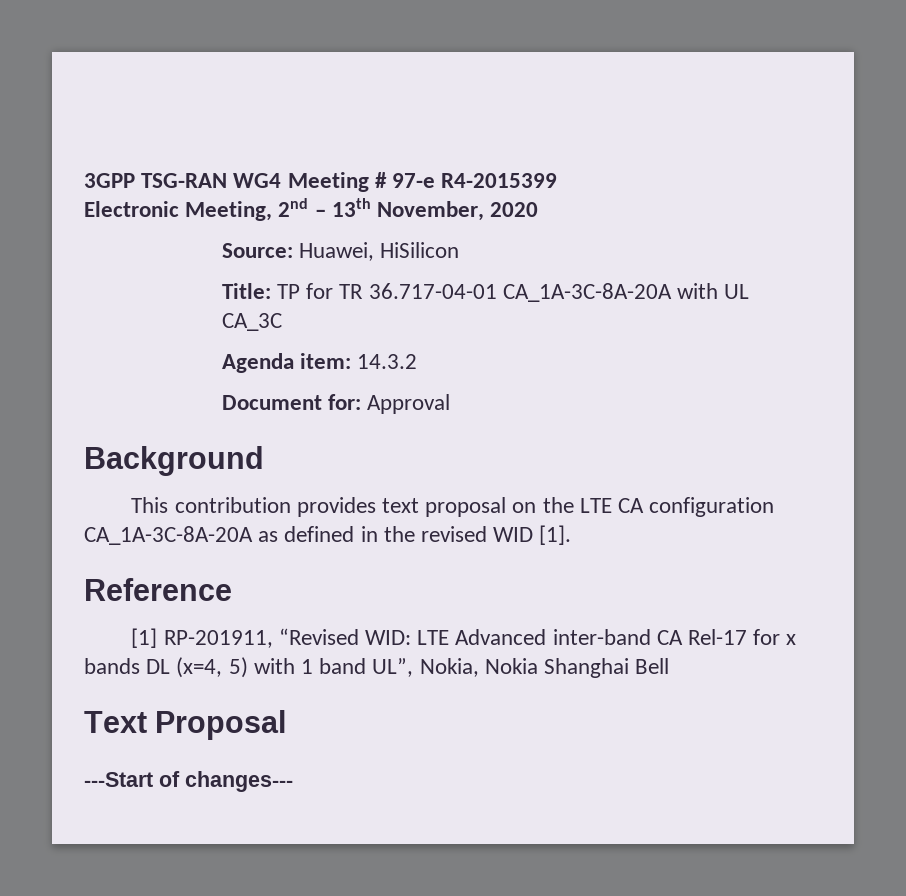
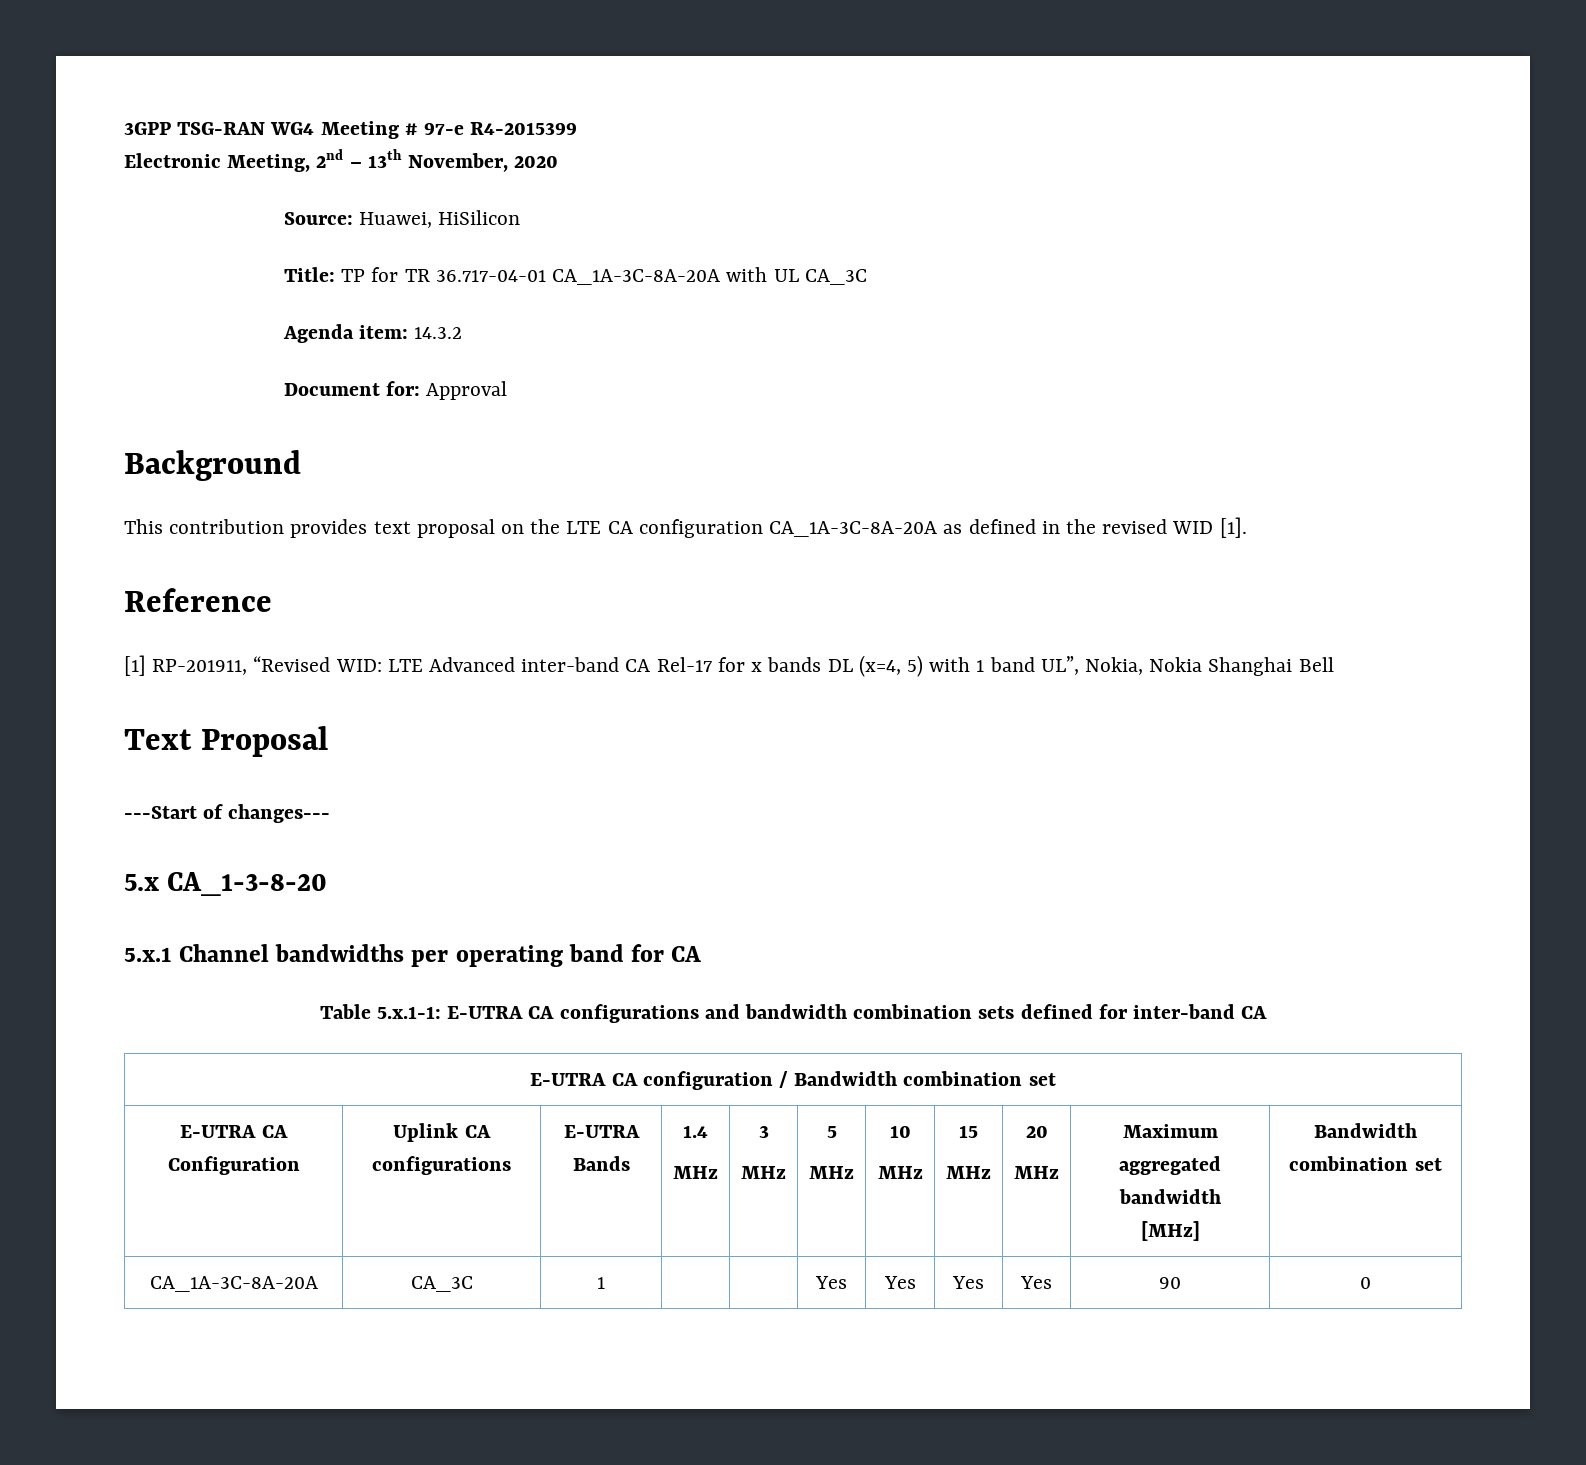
(293, 781) none -> [124,872,328,896] [124,944,702,967] [319,1004,1268,1023] [530,1071,1056,1090] [180,1125,288,1138] [167,1156,300,1175] [393,1123,491,1142] [372,1156,511,1175] [563,1125,640,1138] [572,1156,630,1171] [683,1125,708,1138] [673,1166,718,1179] [758,1126,769,1138] [741,1166,786,1179] [826,1126,837,1138] [809,1166,854,1179] [889,1125,911,1138] [877,1166,923,1179] [959,1125,978,1138] [946,1166,991,1179] [1025,1125,1048,1138] [1014,1166,1059,1179] [1122,1124,1218,1138] [1119,1156,1221,1175] [1118,1189,1221,1204] [1140,1221,1200,1241] [1314,1123,1417,1138] [1289,1156,1442,1171] [149,1276,318,1292] [410,1276,473,1292] [597,1277,605,1289] [815,1276,847,1289] [883,1276,916,1289] [952,1276,984,1289] [1020,1276,1052,1289] [1159,1277,1181,1289] [1360,1277,1371,1289] // 5.x CA_1-3-8-20 // 5.x.1 Channel bandwidths per operating band for CA // Table 5.x.1-1: E-UTRA CA configurations and bandwidth combination sets defined for inter-band CA // E-UTRA CA configuration / Bandwidth combination set // E-UTRA CA Configuration | Uplink CA configurations | E-UTRA Bands | 1.4 // MHz | 3 // MHz | 5 // MHz | 10 // MHz | 15 // MHz | 20 // MHz | Maximum aggregated bandwidth // [MHz] | Bandwidth combination set // CA_1A-3C-8A-20A | CA_3C | 1 | | | Yes | Yes | Yes | Yes | 90 | 0

